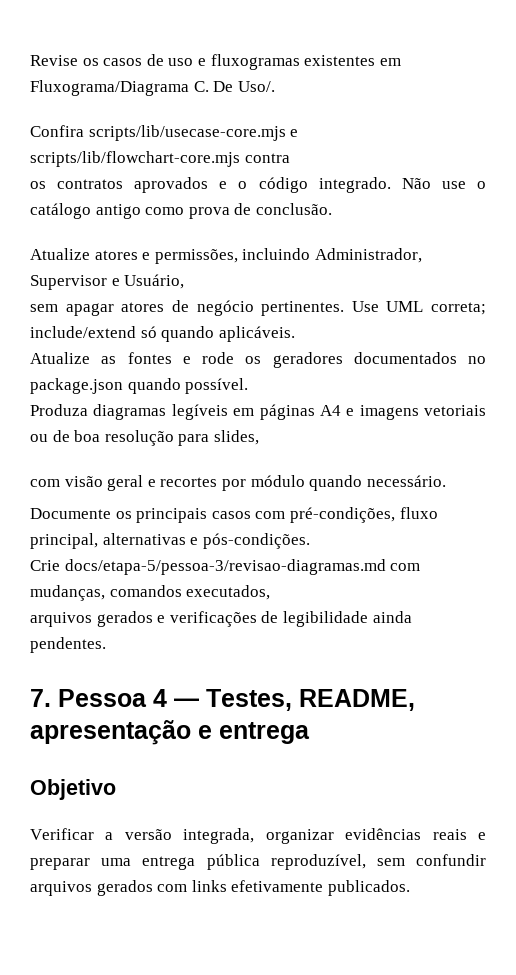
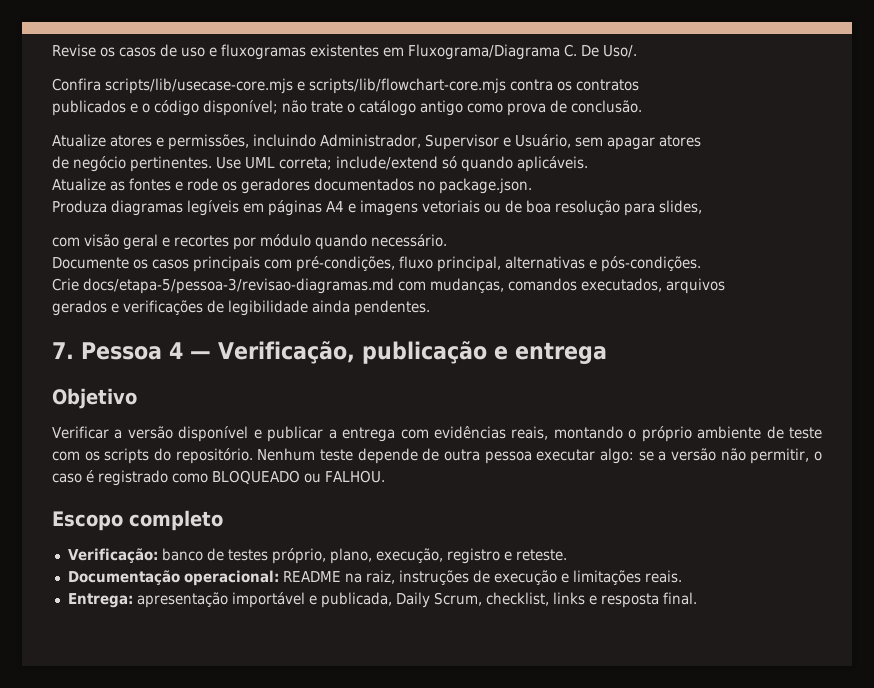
(290, 158) // -> (553, 85) none
[134,177,209,193] aprovados -> [52,100,126,116] // publicados
[318,177,466,193] integrado. Não use -> [203,100,343,116] disponível; não trate
(185, 281) // -> (571, 141) none
(165, 307) none -> (701, 141) //
[30,378,249,394] package.json quando possível. -> [439,178,532,194] package.json.
[136,508,251,523] principais casos -> [152,256,260,272] casos principais
[30,612,92,627] // arquivos -> [666,278,725,294] arquivos //
[206,689,415,711] [30,720,191,745] Testes, README, apresentação -> [218,341,487,364] Verificação, publicação
[183,828,486,844] [30,854,486,870] [30,880,410,896] integrada, organizar evidências reais e preparar uma entrega pública reproduzível, sem confundir arquivos gerados com links efetivamente publicados. -> [178,426,822,442] [52,448,822,464] [52,470,385,486] [52,510,223,531] [67,548,567,564] [67,570,682,586] [67,592,697,608] disponível e publicar a entrega com evidências reais, montando o próprio ambiente de teste com os scripts do repositório. Nenhum teste depende de outra pessoa executar algo: se a versão não permitir, o caso é registrado como BLOQUEADO ou FALHOU. // Escopo completo // Verificação: banco de testes próprio, plano, execução, registro e reteste. // Documentação operacional: README na raiz, instruções de execução e limitações reais. // Entrega: apresentação importável e publicada, Daily Scrum, checklist, links e resposta final.

